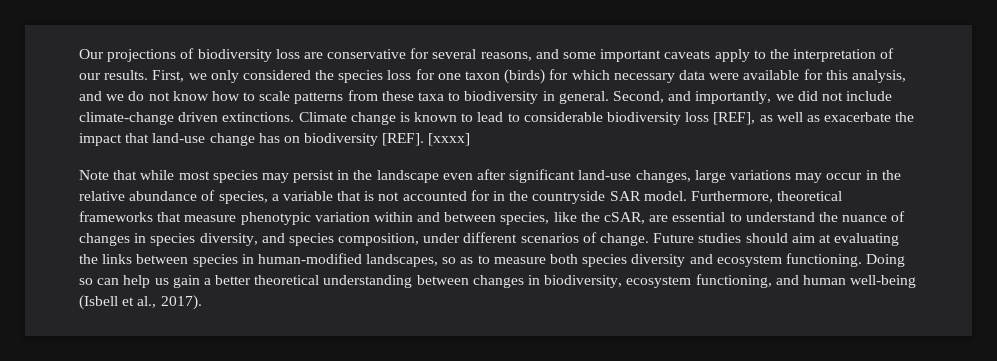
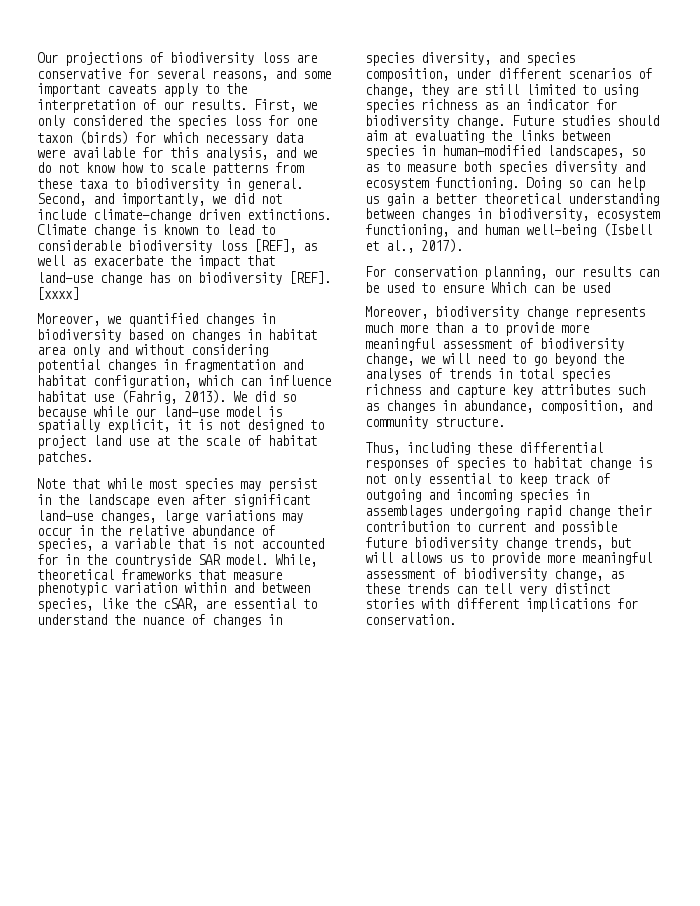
(471, 139) none -> [37,313,275,327] [37,329,317,342] [37,344,268,357] [37,359,303,373] [37,375,331,388] [37,390,296,404] [37,406,282,417] [37,419,324,433] [37,435,317,449] [37,451,93,465] // Moreover, we quantified changes in biodiversity based on changes in habitat area only and without considering potential changes in fragmentation and habitat configuration, which can influence habitat use (Fahrig, 2013). We did so because while our land‐use model is spatially explicit, it is not designed to project land use at the scale of habitat patches.
[690,191,773,203] Furthermore, -> [275,554,317,567] While,
(597, 237) none -> [365,84,638,97] [365,99,617,113] [365,115,449,128] change, they are still limited to using species richness as an indicator for biodiversity
(202, 302) none -> [365,266,659,280] [365,282,610,293] [365,306,645,320] [365,322,589,336] [365,338,624,351] [365,353,624,366] [365,368,610,382] [365,384,645,398] [365,400,652,414] [365,416,505,429] [365,442,603,455] [365,457,652,471] [365,473,610,487] [365,489,589,503] [365,505,652,519] [365,521,617,535] [365,537,631,550] [365,552,652,566] [365,568,624,581] [365,583,610,596] [365,598,638,612] [365,614,456,625] // For conservation planning, our results can be used to ensure Which can be used // Moreover, biodiversity change represents much more than a to provide more meaningful assessment of biodiversity change, we will need to go beyond the analyses of trends in total species richness and capture key attributes such as changes in abundance, composition, and community structure. // Thus, including these differential responses of species to habitat change is not only essential to keep track of outgoing and incoming species in assemblages undergoing rapid change their contribution to current and possible future biodiversity change trends, but will allows us to provide more meaningful assessment of biodiversity change, as these trends can tell very distinct stories with different implications for conservation.

